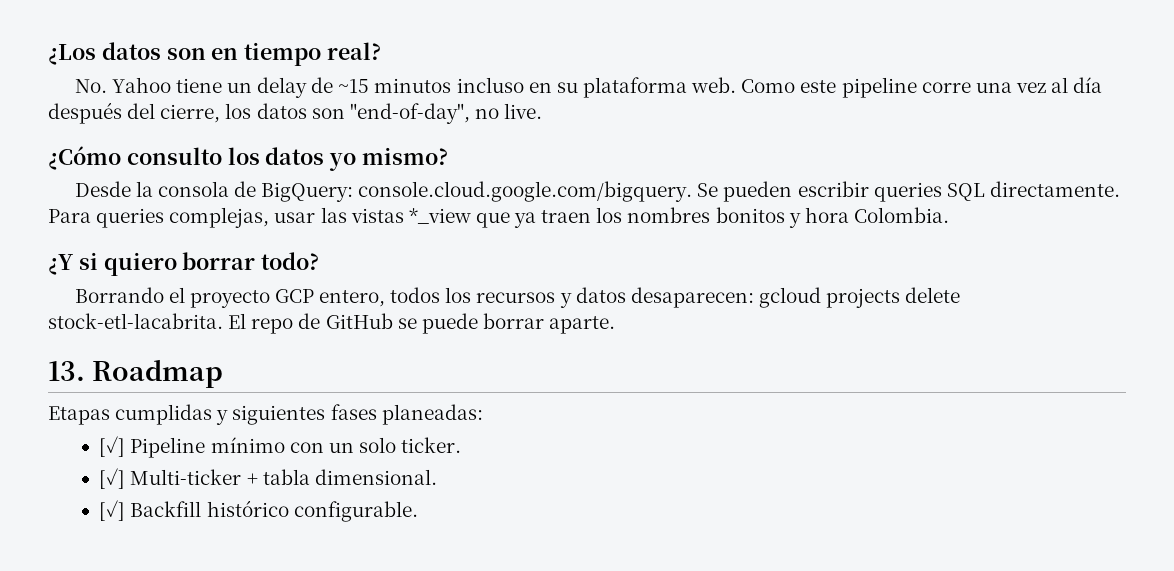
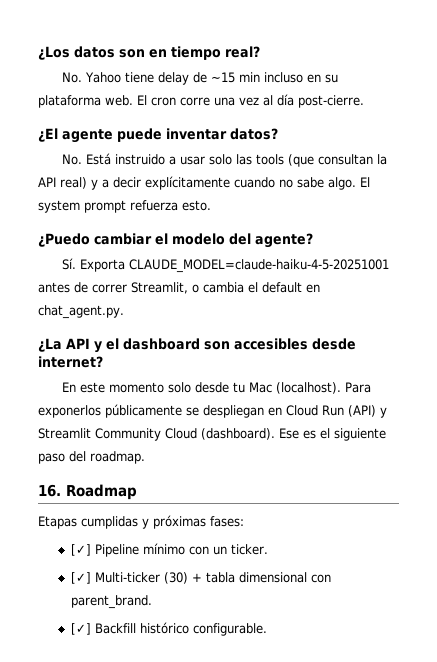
[226,82,252,93] un -> (154, 77) none
[374,78,452,93] minutos -> [238,72,260,82] min
[741,77,917,98] Como este pipeline -> [137,95,176,106] El cron
[48,102,543,124] [48,146,449,171] [74,181,1121,202] [48,207,949,228] [48,252,320,276] [74,287,961,308] [48,313,616,334] [48,361,85,381] después del cierre, los datos son "end-of-day", no live. // ¿Cómo consulto los datos yo mismo? // Desde la consola de BigQuery: console.cloud.google.com/bigquery. Se pueden escribir queries SQL directamente. Para queries complejas, usar las vistas *_view que ya traen los nombres bonitos y hora Colombia. // ¿Y si quiero borrar todo? // Borrando el proyecto GCP entero, todos los recursos y datos desaparecen: gcloud projects delete stock-etl-lacabrita. El repo de GitHub se puede borrar aparte. // 13. -> [298,95,364,108] [38,128,278,143] [61,153,387,167] [38,176,370,190] [38,200,211,213] [38,233,313,248] [61,258,389,273] [38,282,320,294] [38,305,124,319] [38,338,356,353] [38,356,103,368] [61,382,371,394] [38,404,387,418] [38,428,386,441] [38,451,145,464] [38,484,61,497] post-cierre. // ¿El agente puede inventar datos? // No. Está instruido a usar solo las tools (que consultan la API real) y a decir explícitamente cuando no sabe algo. El system prompt refuerza esto. // ¿Puedo cambiar el modelo del agente? // Sí. Exporta CLAUDE_MODEL=claude-haiku-4-5-20251001 antes de correr Streamlit, o cambia el default en chat_agent.py. // ¿La API y el dashboard son accesibles desde internet? // En este momento solo desde tu Mac (localhost). Para exponerlos públicamente se despliegan en Cloud Run (API) y Streamlit Community Cloud (dashboard). Ese es el siguiente paso del roadmap. // 16.
[232,404,483,425] siguientes fases planeadas: -> [153,515,244,529] próximas fases:
[358,437,396,453] solo -> (227, 550) none
(242, 477) none -> [163,572,188,584] (30)
[314,469,437,485] dimensional. -> [238,572,331,583] [70,595,152,609] dimensional con parent_brand.

